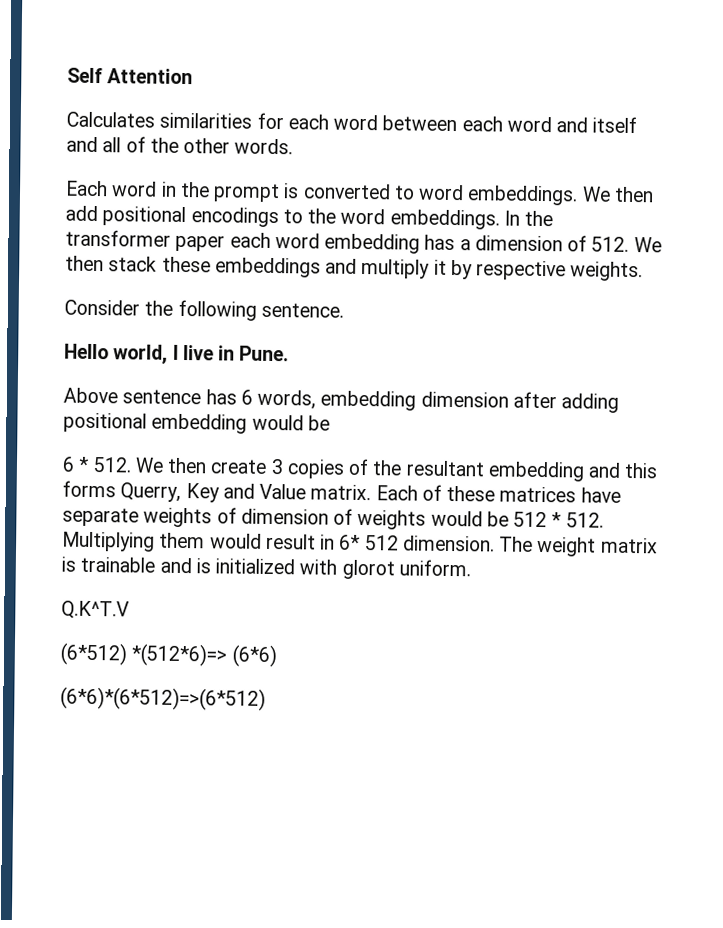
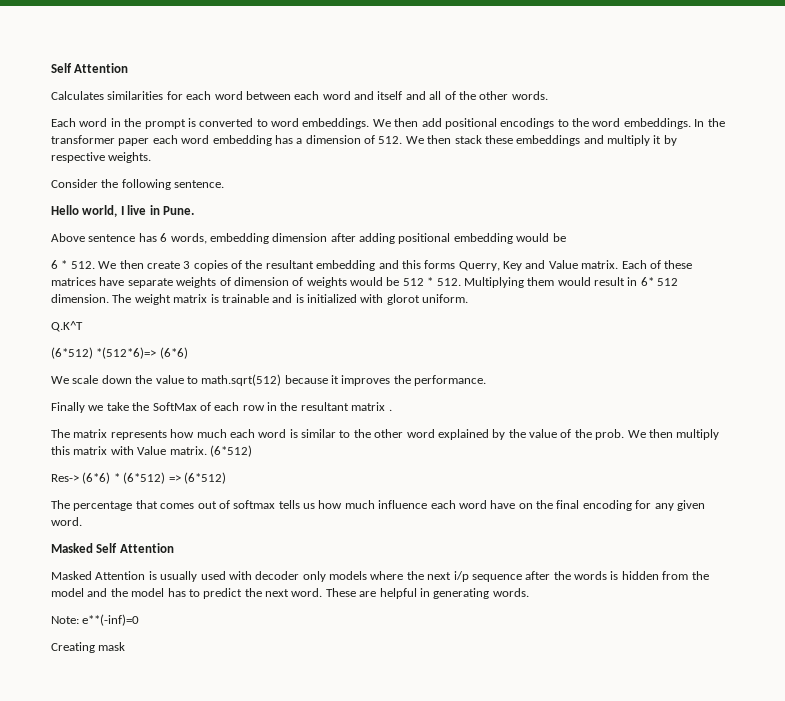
[61,600,130,620] Q.K^T.V -> [51,321,83,332] Q.K^T
[60,686,266,711] (6*6)*(6*512)=>(6*512) -> [51,374,487,386] [51,402,392,413] [51,429,720,440] [51,445,252,457] [51,472,226,484] [51,500,705,511] [51,517,82,526] [51,543,174,553] [51,571,709,582] [51,588,529,599] [51,614,140,626] [51,642,126,653] We scale down the value to math.sqrt(512) because it improves the performance. // Finally we take the SoftMax of each row in the resultant matrix . // The matrix represents how much each word is similar to the other word explained by the value of the prob. We then multiply this matrix with Value matrix. (6*512) // Res-> (6*6) * (6*512) => (6*512) // The percentage that comes out of softmax tells us how much influence each word have on the final encoding for any given word. // Masked Self Attention // Masked Attention is usually used with decoder only models where the next i/p sequence after the words is hidden from the model and the model has to predict the next word. These are helpful in generating words. // Note: e**(-inf)=0 // Creating mask

